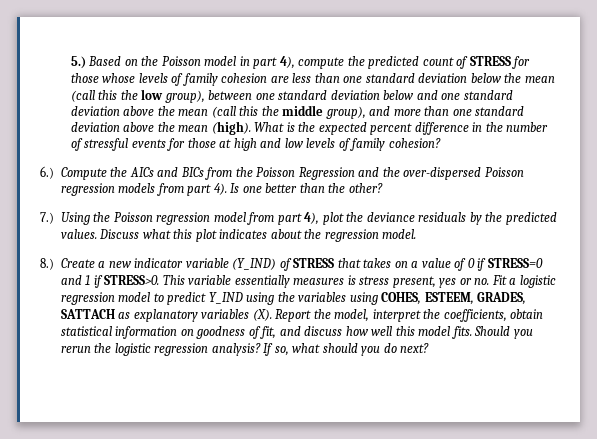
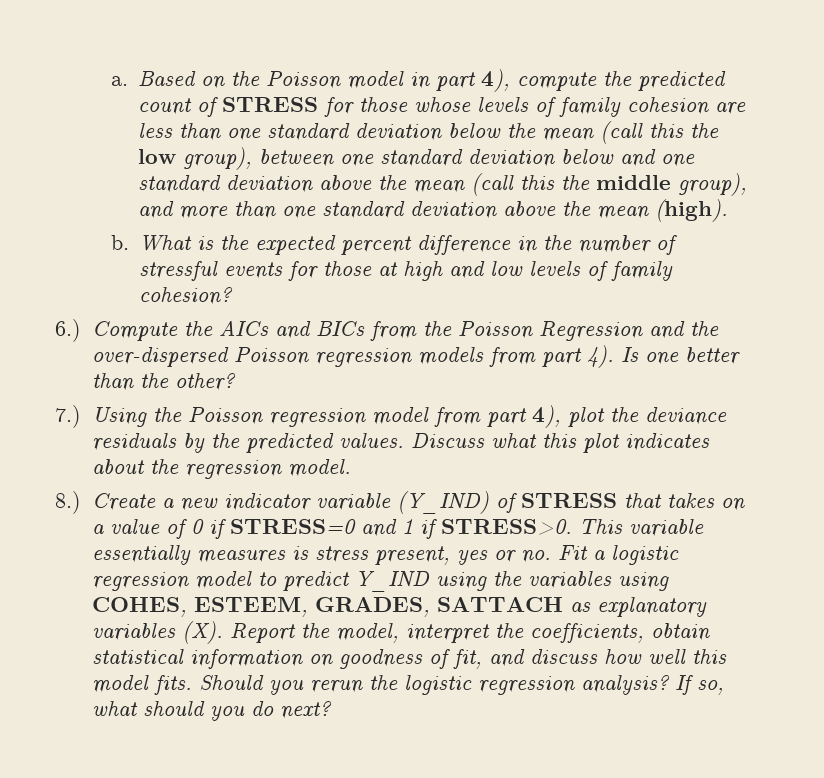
[70,56,86,69] 5.) -> [110,76,128,86] a.
(251, 128) none -> [110,235,129,250] // b.

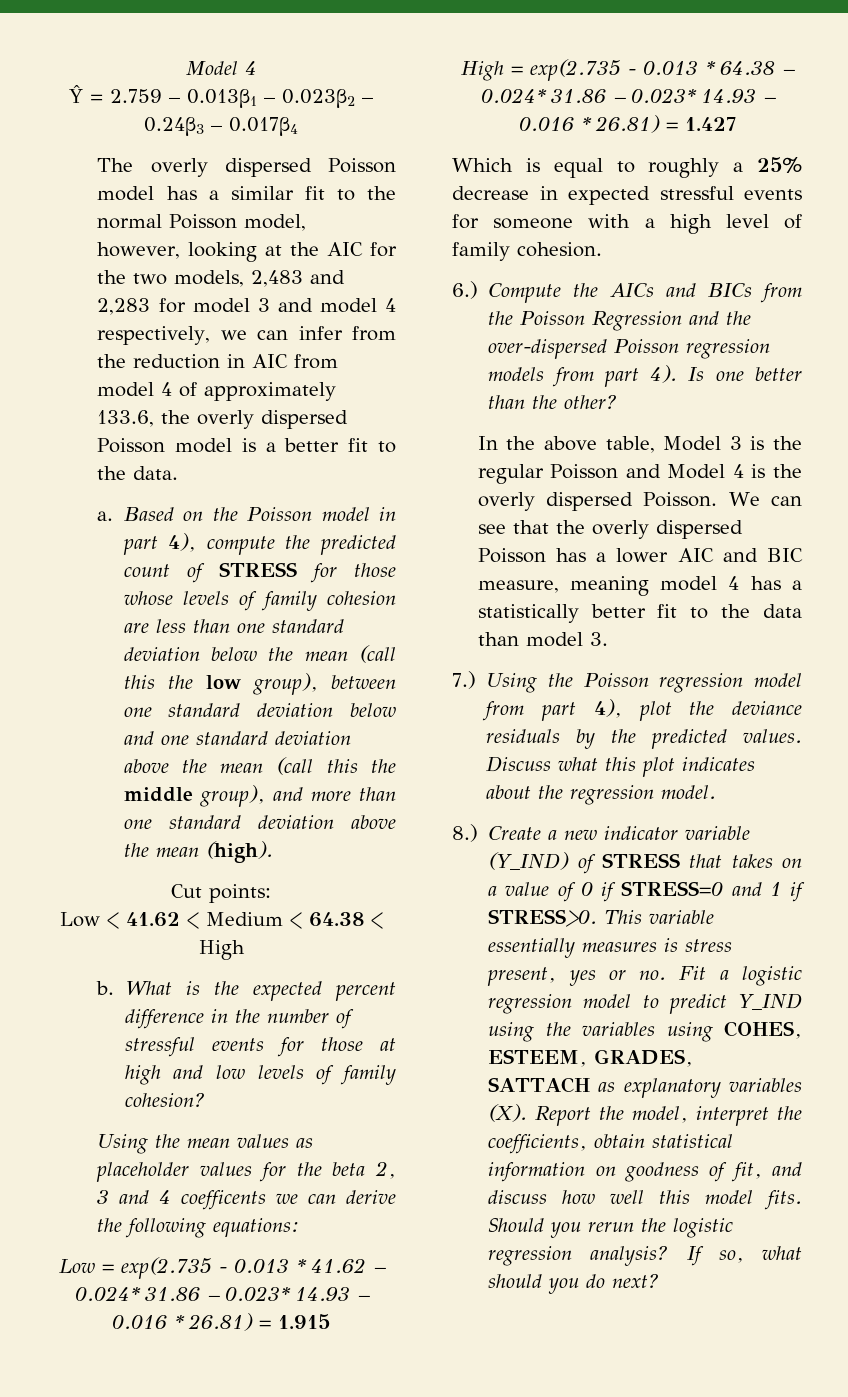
(110, 81) none -> [185,61,257,75] [69,85,373,108] [144,117,298,136] [97,158,397,177] [97,186,396,201] [97,214,307,231] [97,242,397,262] [97,270,346,287] [97,298,396,315] [97,326,396,345] [97,354,339,369] [97,382,337,401] [97,410,349,429] [97,438,396,453] [97,466,179,480] Model 4 // Ŷ = 2.759 – 0.013β1 – 0.023β2 – 0.24β3 – 0.017β4 // The overly dispersed Poisson model has a similar fit to the normal Poisson model, however, looking at the AIC for the two models, 2,483 and 2,283 for model 3 and model 4 respectively, we can infer from the reduction in AIC from model 4 of approximately 133.6, the overly dispersed Poisson model is a better fit to the data. //
(729, 210) none -> [171,884,271,903] [59,912,383,929] [198,940,245,960] // Cut points: // Low < 41.62 < Medium < 64.38 < High
(234, 296) none -> [97,1134,314,1154] [96,1161,396,1182] [97,1190,396,1210] [97,1218,300,1238] [58,1257,386,1279] [74,1286,370,1301] [112,1313,330,1331] [461,59,795,81] [480,88,776,103] [518,115,736,133] [452,157,802,178] [452,186,802,205] [452,214,802,234] [452,242,602,261] // Using the mean values as placeholder values for the beta 2, 3 and 4 coefficents we can derive the following equations: // Low = exp(2.735 - 0.013 * 41.62 – 0.024* 31.86 – 0.023* 14.93 – 0.016 * 26.81) = 1.915 // High = exp(2.735 - 0.013 * 64.38 – 0.024* 31.86 – 0.023* 14.93 – 0.016 * 26.81) = 1.427 // Which is equal to roughly a 25% decrease in expected stressful events for someone with a high level of family cohesion.
(236, 382) none -> [477,436,802,453] [477,464,802,484] [477,492,802,511] [477,520,743,539] [477,548,803,563] [477,576,802,596] [477,604,802,623] [477,632,608,647] // In the above table, Model 3 is the regular Poisson and Model 4 is the overly dispersed Poisson. We can see that the overly dispersed Poisson has a lower AIC and BIC measure, meaning model 4 has a statistically better fit to the data than model 3.

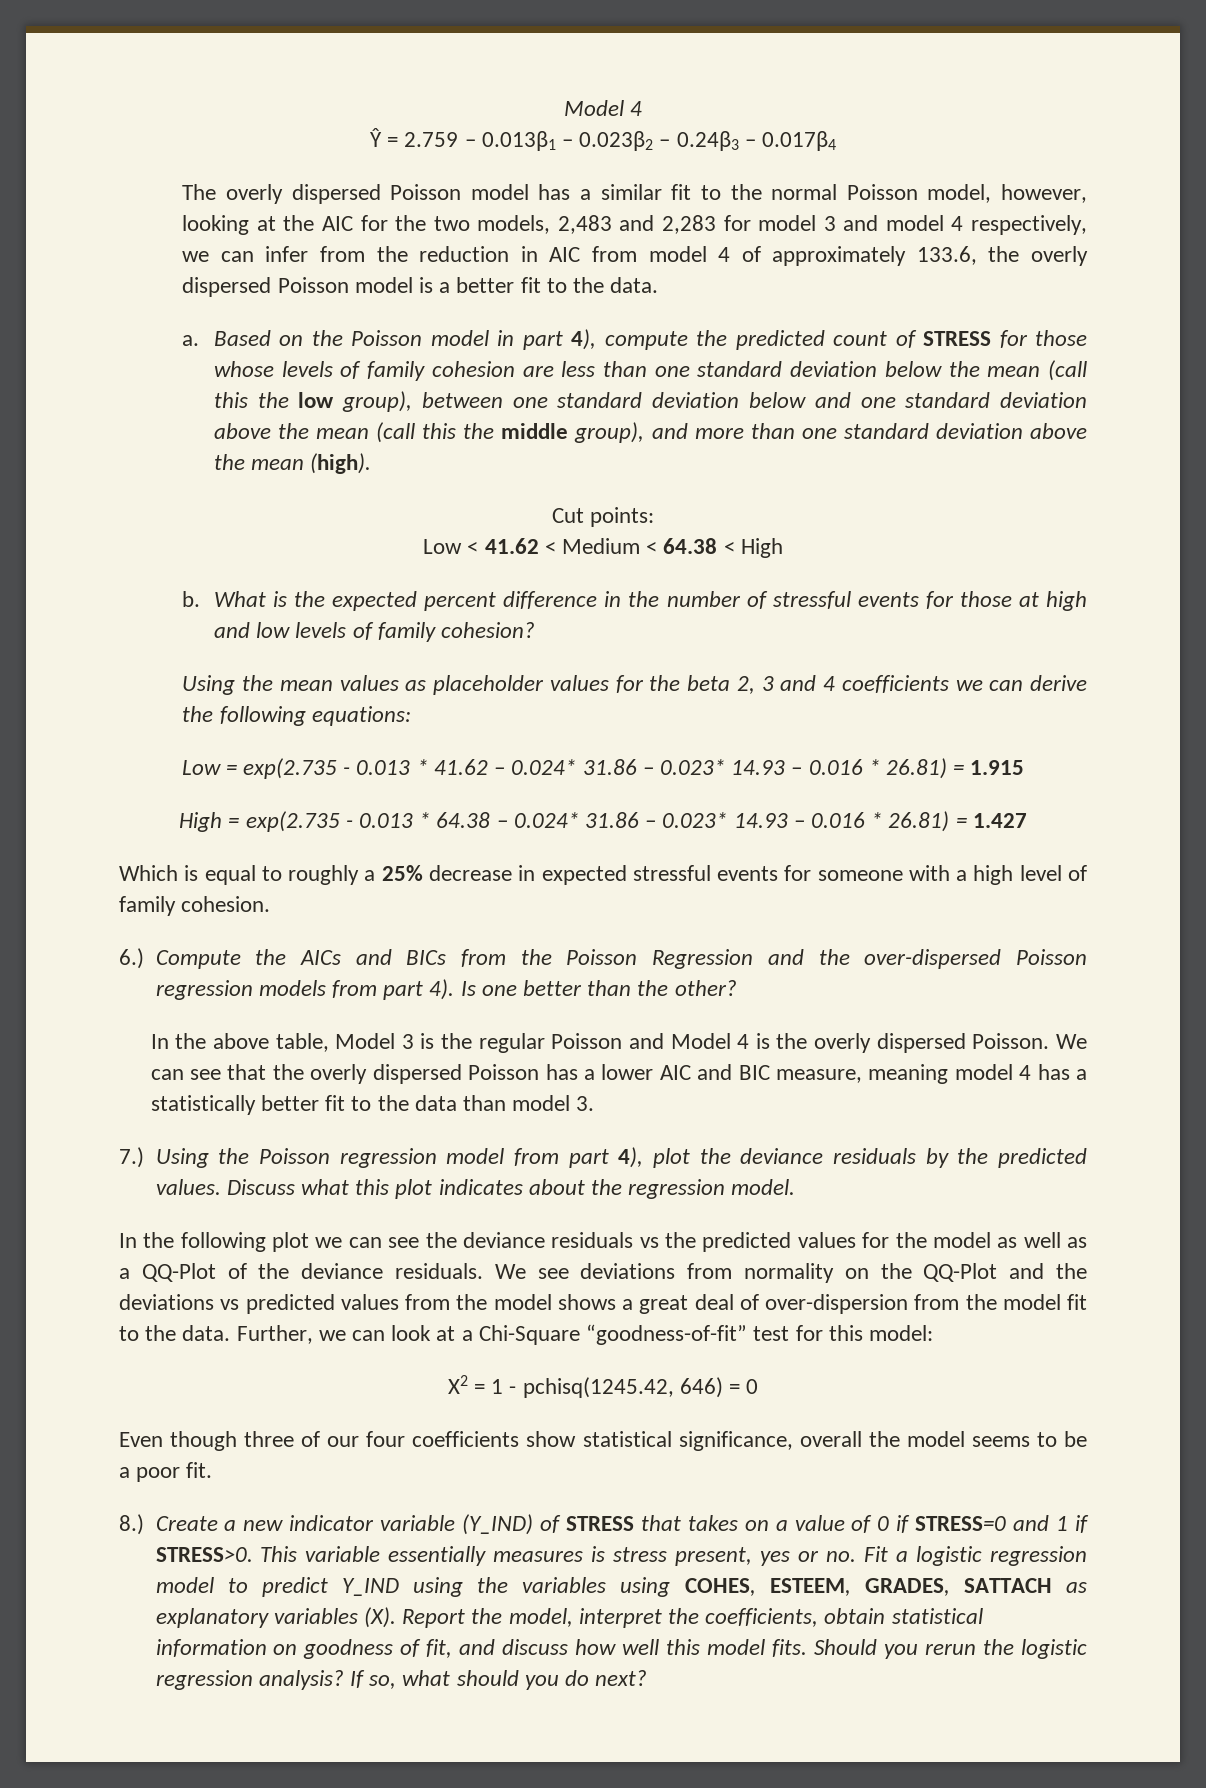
[181,1190,267,1210] coefficents -> [841,675,949,693] coefficients
(717, 792) none -> [119,1232,1087,1252] [119,1263,1087,1283] [119,1294,1087,1314] [119,1324,933,1345] [447,1375,759,1398] [119,1431,1087,1451] [119,1462,213,1482] // In the following plot we can see the deviance residuals vs the predicted values for the model as well as a QQ-Plot of the deviance residuals. We see deviations from normality on the QQ-Plot and the deviations vs predicted values from the model shows a great deal of over-dispersion from the model fit to the data. Further, we can look at a Chi-Square “goodness-of-fit” test for this model: // Χ2 = 1 - pchisq(1245.42, 646) = 0 // Even though three of our four coefficients show statistical significance, overall the model seems to be a poor fit.

